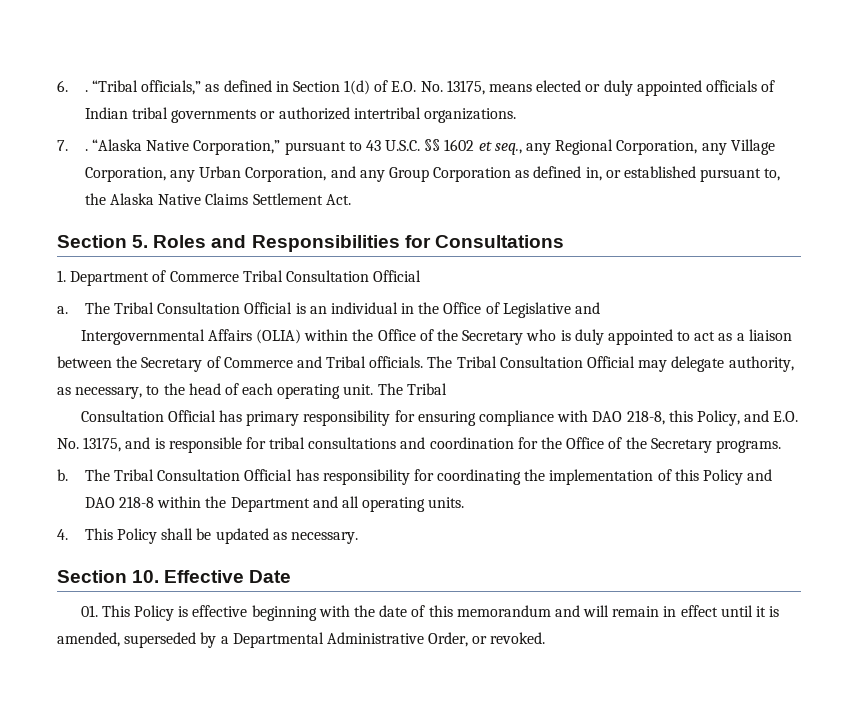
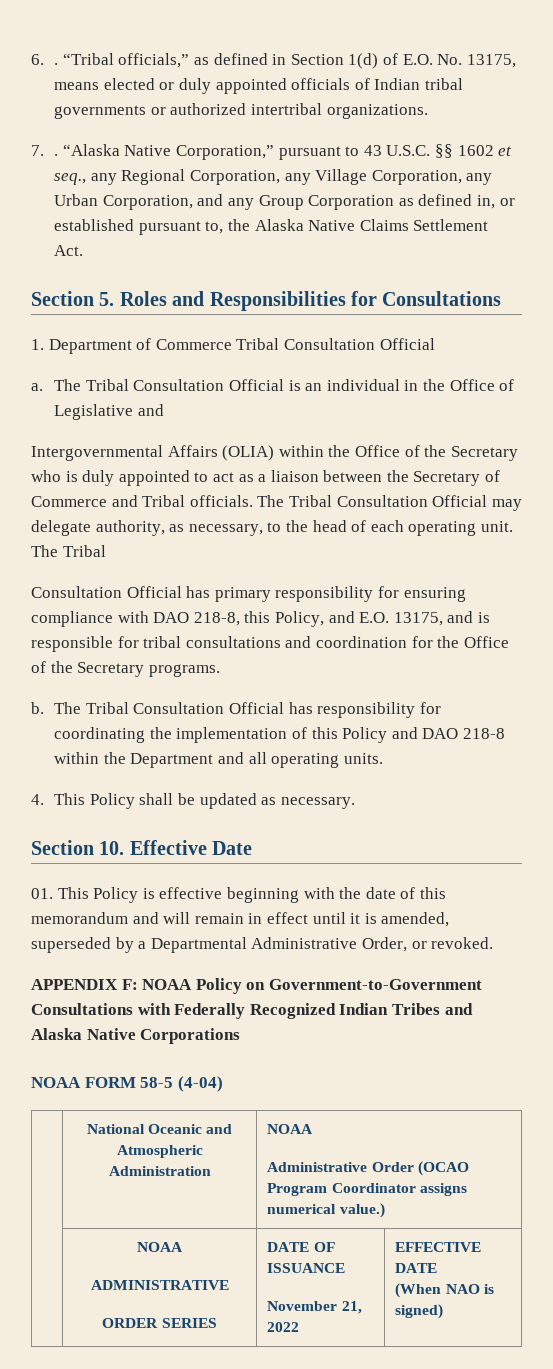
[57,438,79,449] No. -> (390, 617) none
(546, 638) none -> [31,978,482,994] [31,1003,473,1019] [31,1028,241,1044] [31,1076,223,1092] [86,1124,233,1134] [116,1145,203,1158] [108,1166,211,1176] [267,1124,314,1134] [267,1161,469,1176] [267,1183,467,1196] [267,1203,385,1218] [137,1242,183,1252] [90,1280,229,1290] [102,1318,217,1328] [267,1242,335,1252] [267,1263,346,1273] [267,1301,362,1314] [267,1322,300,1332] [395,1242,482,1252] [395,1263,438,1273] [395,1283,494,1298] [395,1304,444,1319] // APPENDIX F: NOAA Policy on Government-to-Government Consultations with Federally Recognized Indian Tribes and Alaska Native Corporations // NOAA FORM 58-5 (4-04) // | National Oceanic and Atmospheric Administration | NOAA // Administrative Order (OCAO Program Coordinator assigns numerical value.) // | NOAA // ADMINISTRATIVE // ORDER SERIES | DATE OF ISSUANCE // November 21, 2022 | EFFECTIVE DATE // (When NAO is signed)

